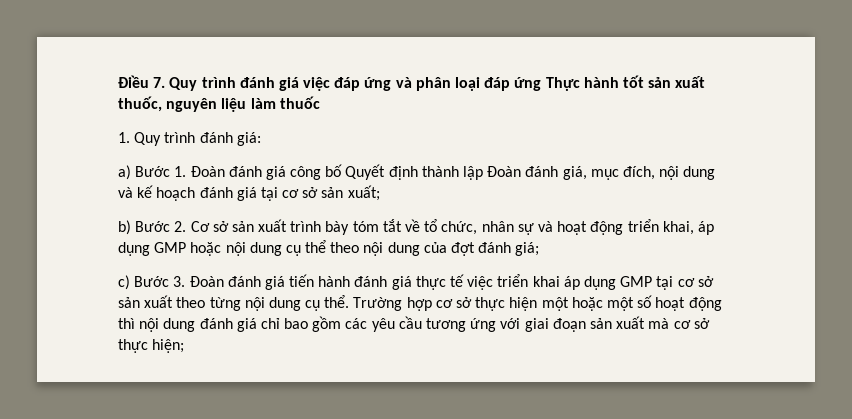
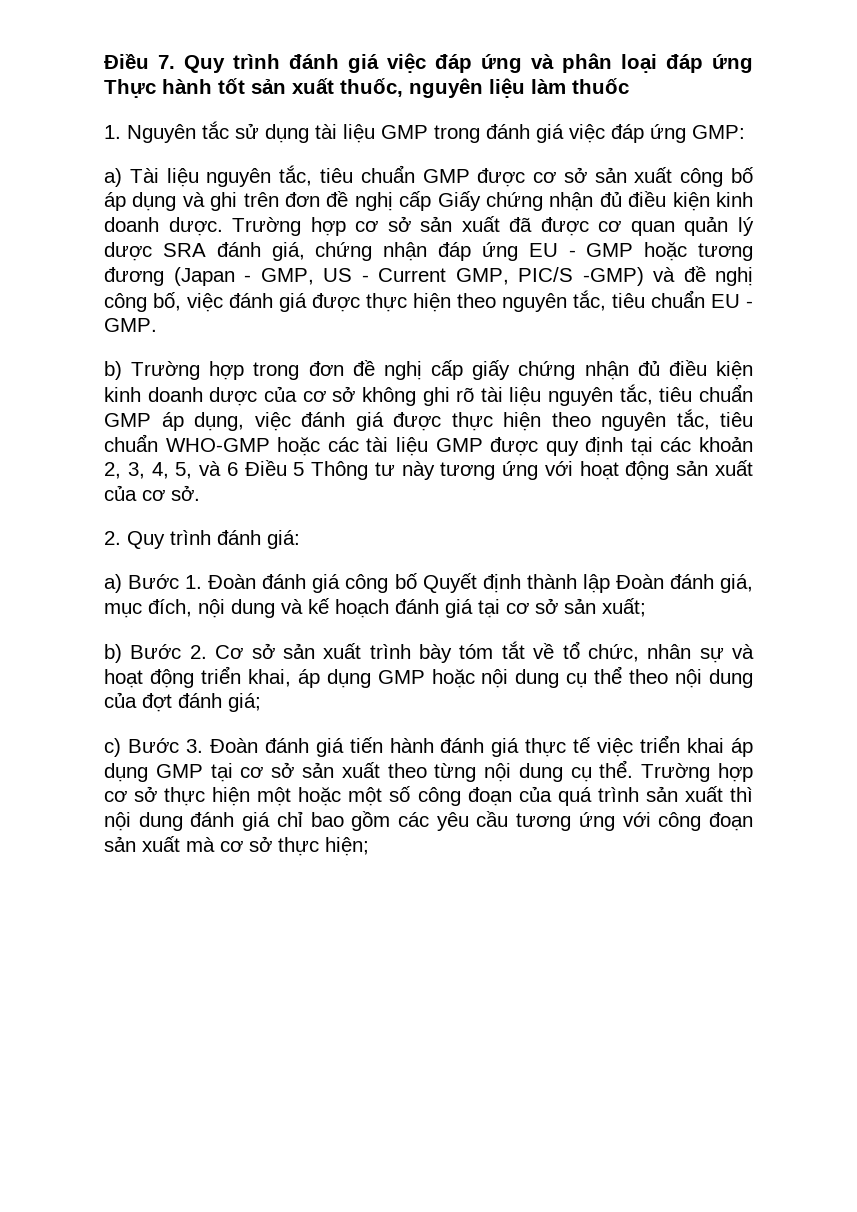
(130, 137) none -> [127,121,745,143] [104,165,754,187] [104,191,753,211] [104,216,755,236] [104,242,753,261] [104,266,753,286] [104,290,753,312] [104,318,157,332] [104,360,753,380] [104,384,753,406] [104,409,753,431] [104,434,754,456] [104,460,753,480] [104,485,200,501] [104,531,121,545] Nguyên tắc sử dụng tài liệu GMP trong đánh giá việc đáp ứng GMP: // a) Tài liệu nguyên tắc, tiêu chuẩn GMP được cơ sở sản xuất công bố áp dụng và ghi trên đơn đề nghị cấp Giấy chứng nhận đủ điều kiện kinh doanh dược. Trường hợp cơ sở sản xuất đã được cơ quan quản lý dược SRA đánh giá, chứng nhận đáp ứng EU - GMP hoặc tương đương (Japan - GMP, US - Current GMP, PIC/S -GMP) và đề nghị công bố, việc đánh giá được thực hiện theo nguyên tắc, tiêu chuẩn EU - GMP. // b) Trường hợp trong đơn đề nghị cấp giấy chứng nhận đủ điều kiện kinh doanh dược của cơ sở không ghi rõ tài liệu nguyên tắc, tiêu chuẩn GMP áp dụng, việc đánh giá được thực hiện theo nguyên tắc, tiêu chuẩn WHO-GMP hoặc các tài liệu GMP được quy định tại các khoản 2, 3, 4, 5, và 6 Điều 5 Thông tư này tương ứng với hoạt động sản xuất của cơ sở. // 2.
[655,297,722,311] hoạt động -> [417,786,723,806] công đoạn của quá trình sản xuất
[524,318,549,332] giai -> [658,812,702,831] công

